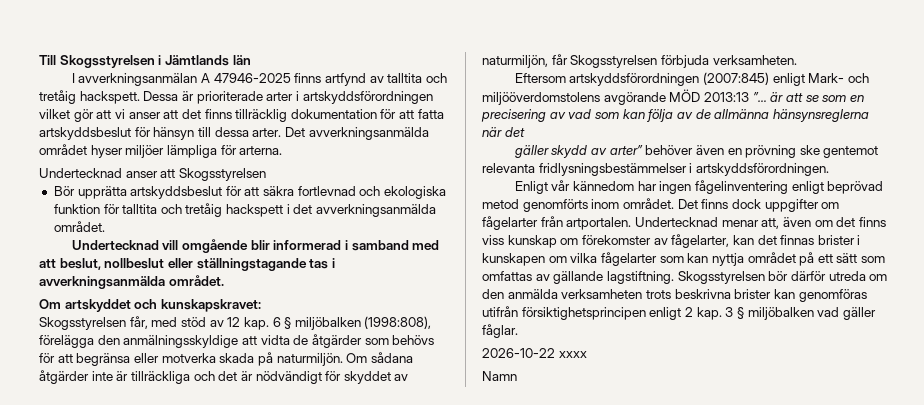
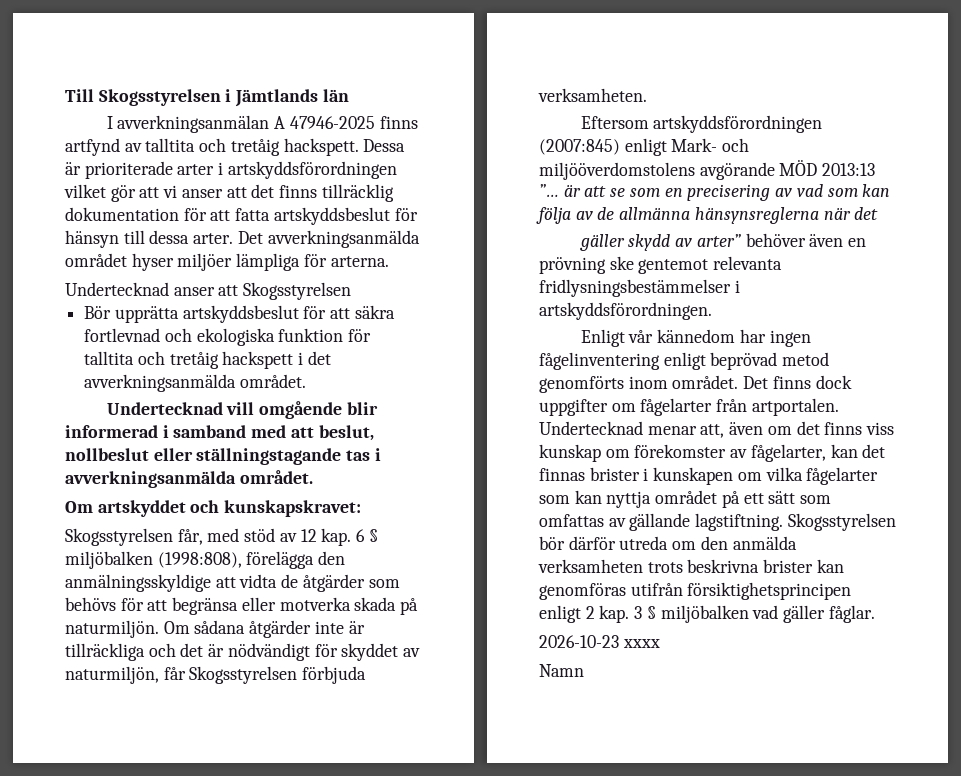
[482,348,555,358] 2026-10-22 -> [539,635,619,648] 2026-10-23

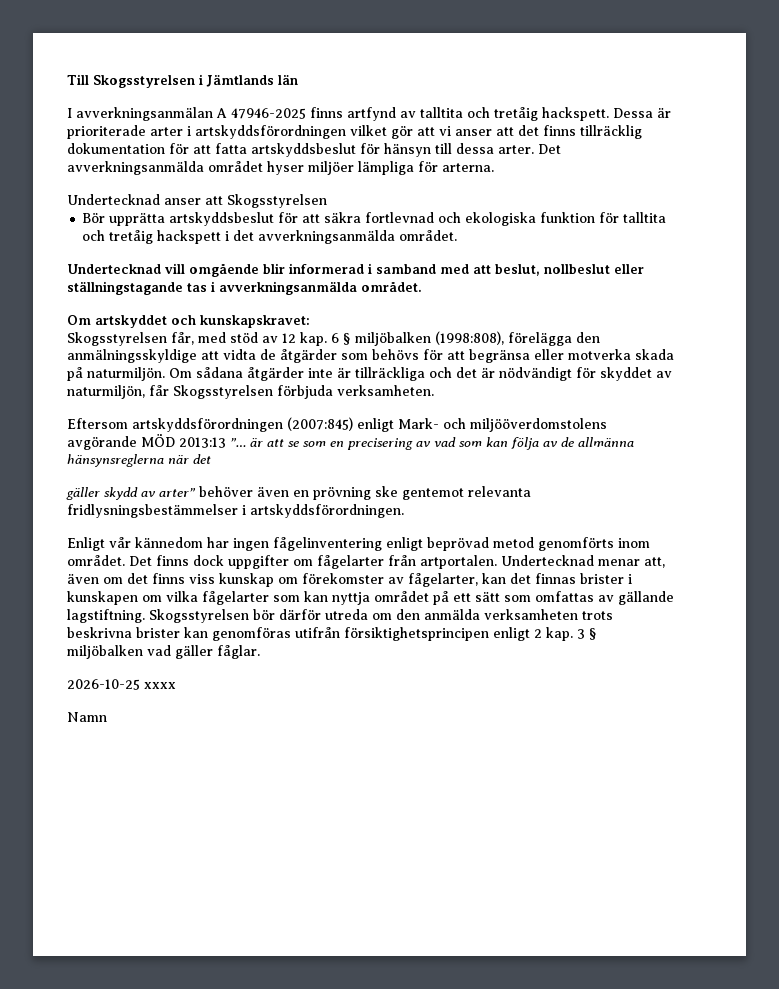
[539,635,619,648] 2026-10-23 -> [67,679,140,690] 2026-10-25

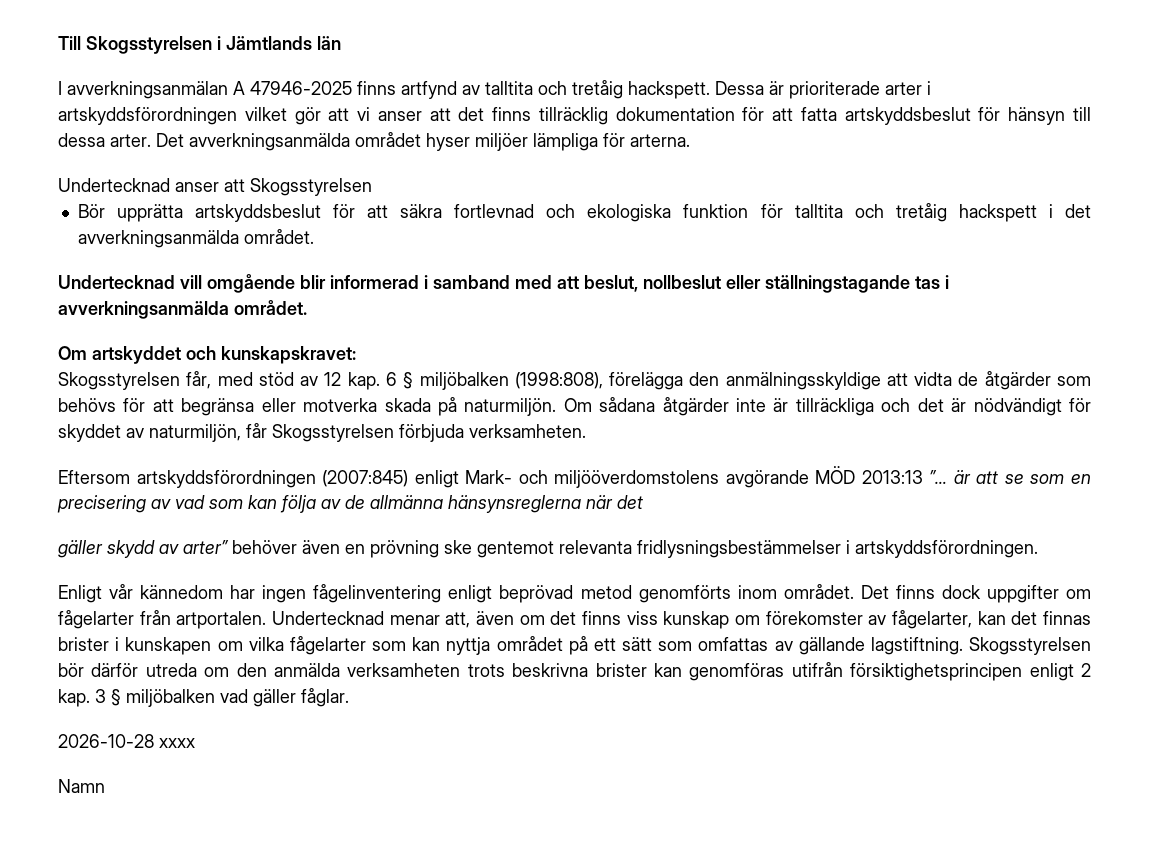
[67,679,140,690] 2026-10-25 -> [58,734,154,748] 2026-10-28

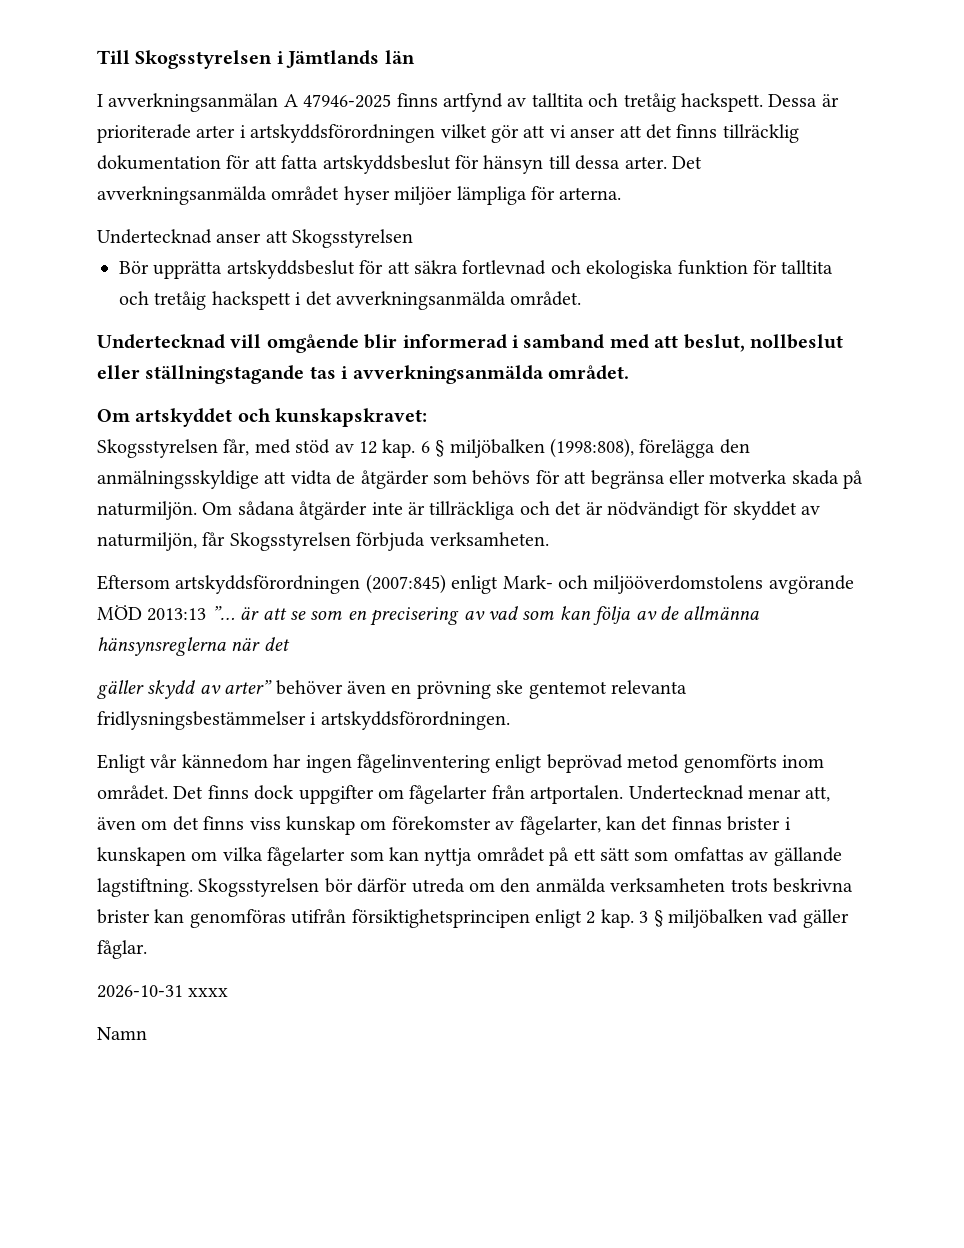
[58,734,154,748] 2026-10-28 -> [97,985,183,998] 2026-10-31

